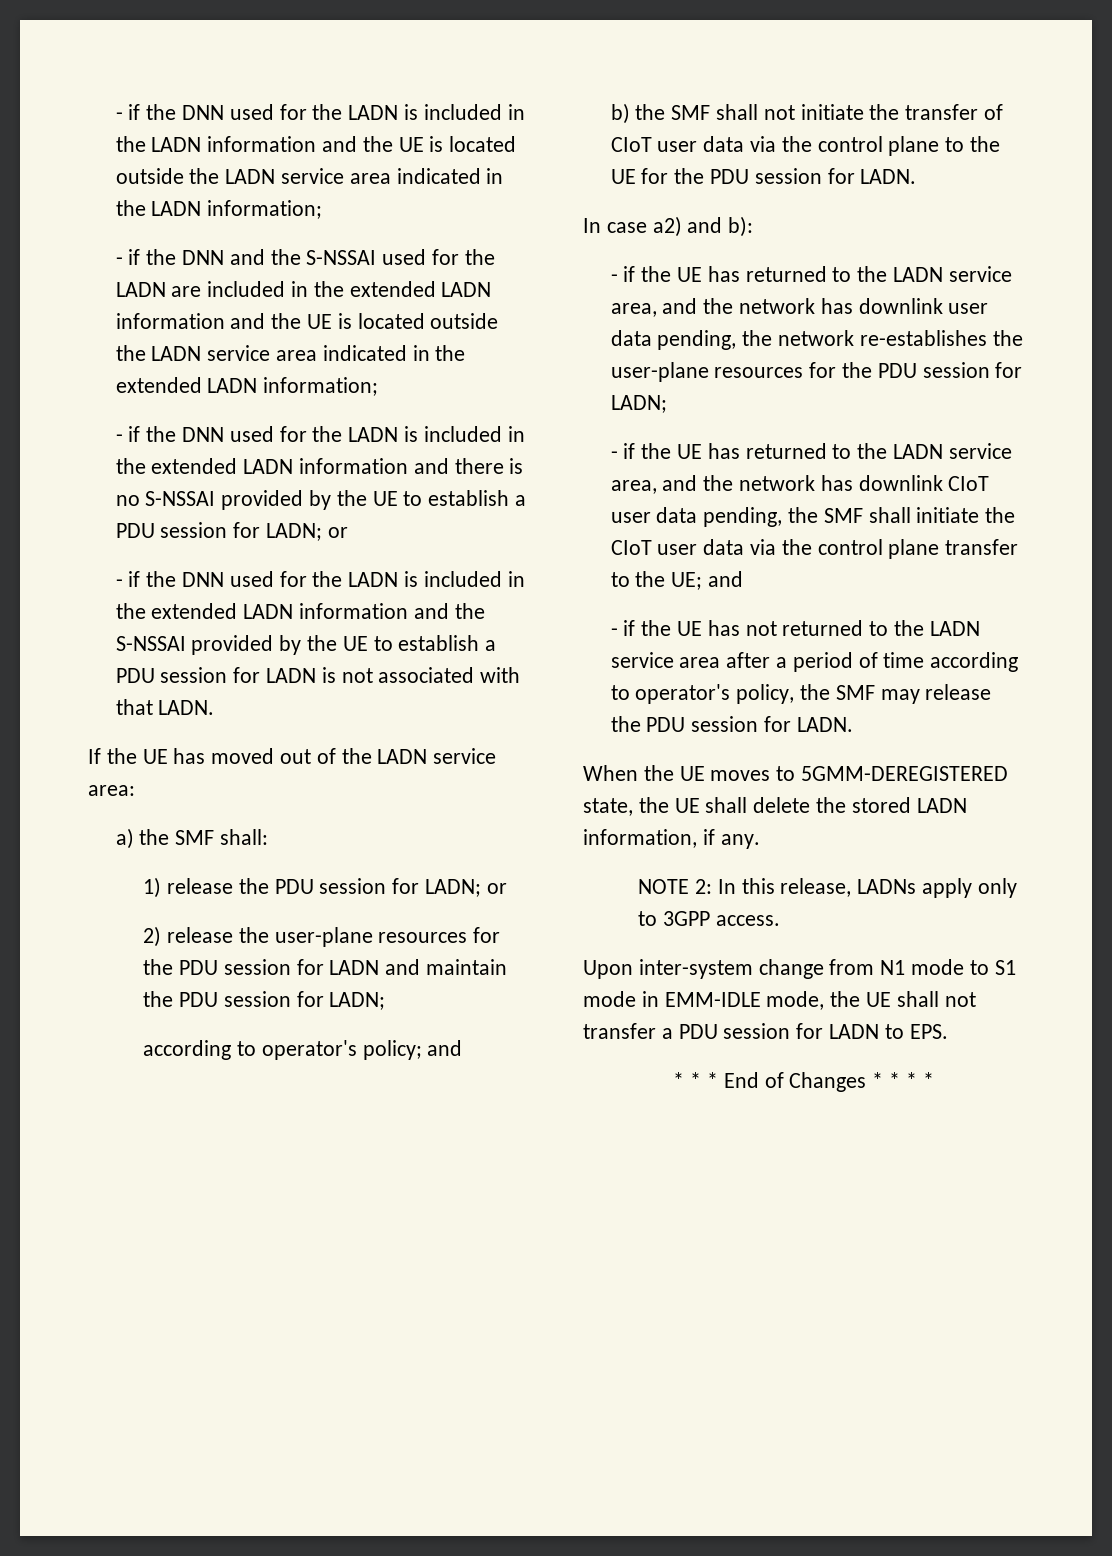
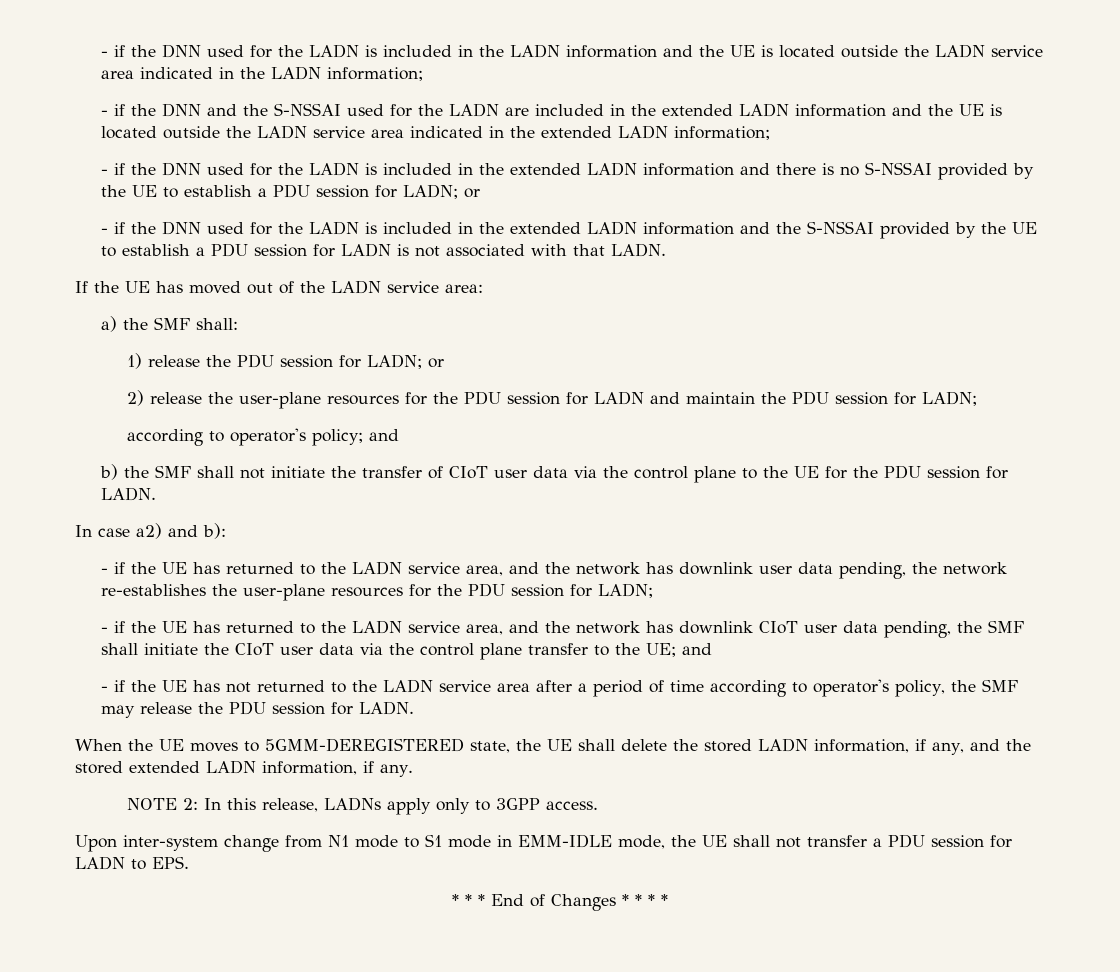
(715, 837) none -> [932,739,1031,755] [75,760,374,775] any, and the stored extended LADN information, if

